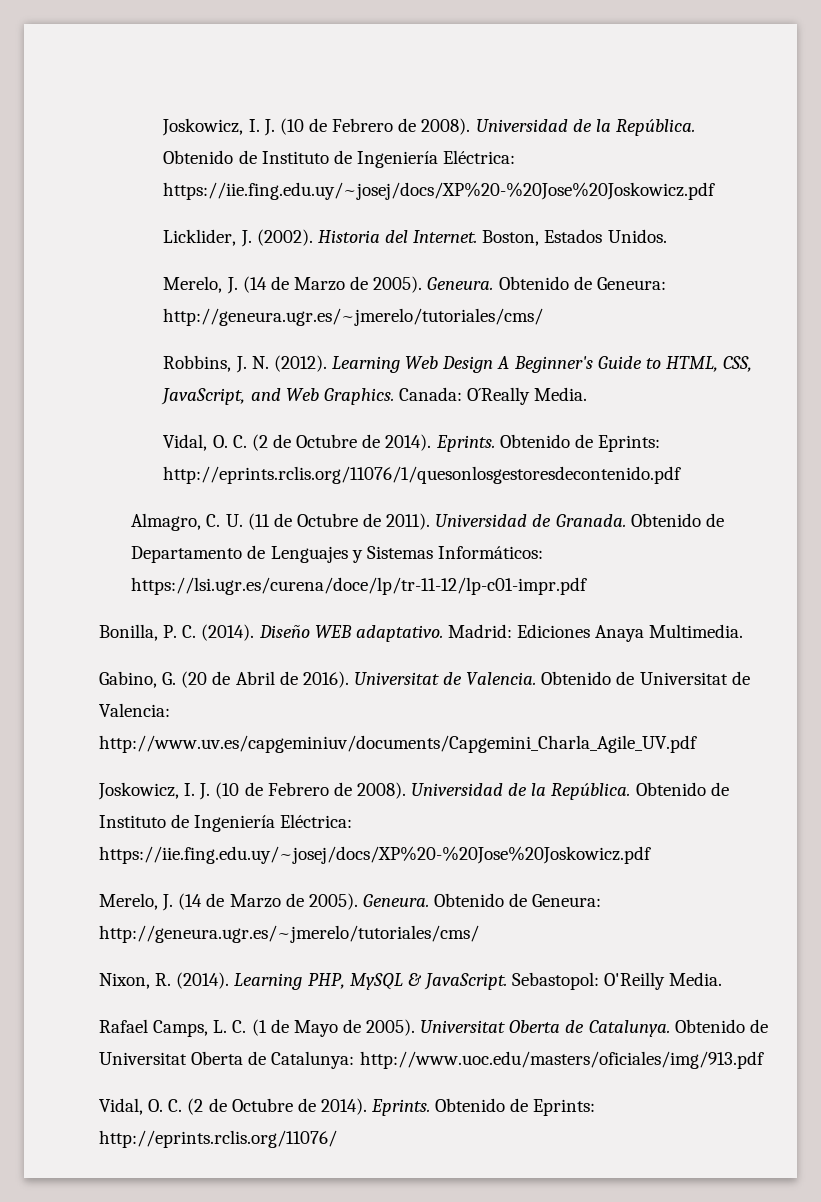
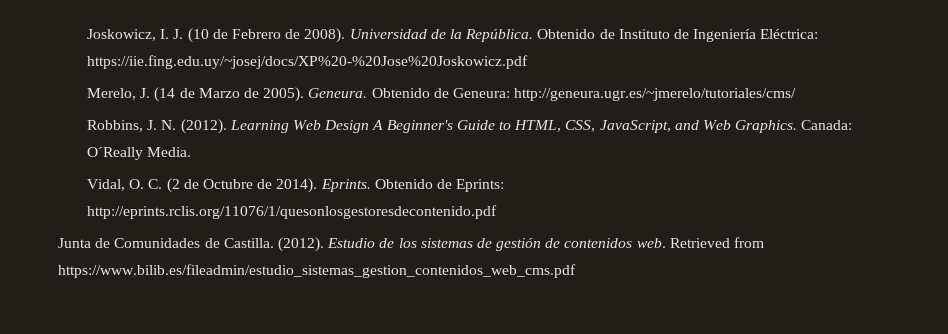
[163,229,667,247] // Licklider, J. (2002). Historia del Internet. Boston, Estados Unidos. -> (529, 62) none
[131,513,724,531] [131,545,543,563] [131,577,588,595] [99,624,744,642] [99,671,750,688] [99,703,170,717] [99,735,697,753] [98,782,729,800] [99,814,353,832] [99,846,651,864] [99,893,602,911] [99,925,479,943] [99,972,723,990] [99,1019,768,1037] [99,1051,764,1069] [99,1098,596,1116] [99,1130,337,1148] Almagro, C. U. (11 de Octubre de 2011). Universidad de Granada. Obtenido de Departamento de Lenguajes y Sistemas Informáticos: https://lsi.ugr.es/curena/doce/lp/tr-11-12/lp-c01-impr.pdf // Bonilla, P. C. (2014). Diseño WEB adaptativo. Madrid: Ediciones Anaya Multimedia. // Gabino, G. (20 de Abril de 2016). Universitat de Valencia. Obtenido de Universitat de Valencia: http://www.uv.es/capgeminiuv/documents/Capgemini_Charla_Agile_UV.pdf // Joskowicz, I. J. (10 de Febrero de 2008). Universidad de la República. Obtenido de Instituto de Ingeniería Eléctrica: https://iie.fing.edu.uy/~josej/docs/XP%20-%20Jose%20Joskowicz.pdf // Merelo, J. (14 de Marzo de 2005). Geneura. Obtenido de Geneura: http://geneura.ugr.es/~jmerelo/tutoriales/cms/ // Nixon, R. (2014). Learning PHP, MySQL & JavaScript. Sebastopol: O'Reilly Media. // Rafael Camps, L. C. (1 de Mayo de 2005). Universitat Oberta de Catalunya. Obtenido de Universitat Oberta de Catalunya: http://www.uoc.edu/masters/oficiales/img/913.pdf // Vidal, O. C. (2 de Octubre de 2014). Eprints. Obtenido de Eprints: http://eprints.rclis.org/11076/ -> [58,237,765,252] [58,264,577,278] Junta de Comunidades de Castilla. (2012). Estudio de los sistemas de gestión de contenidos web. Retrieved from https://www.bilib.es/fileadmin/estudio_sistemas_gestion_contenidos_web_cms.pdf

